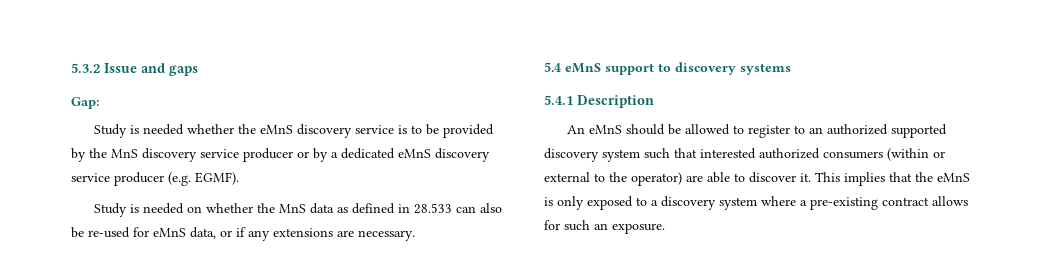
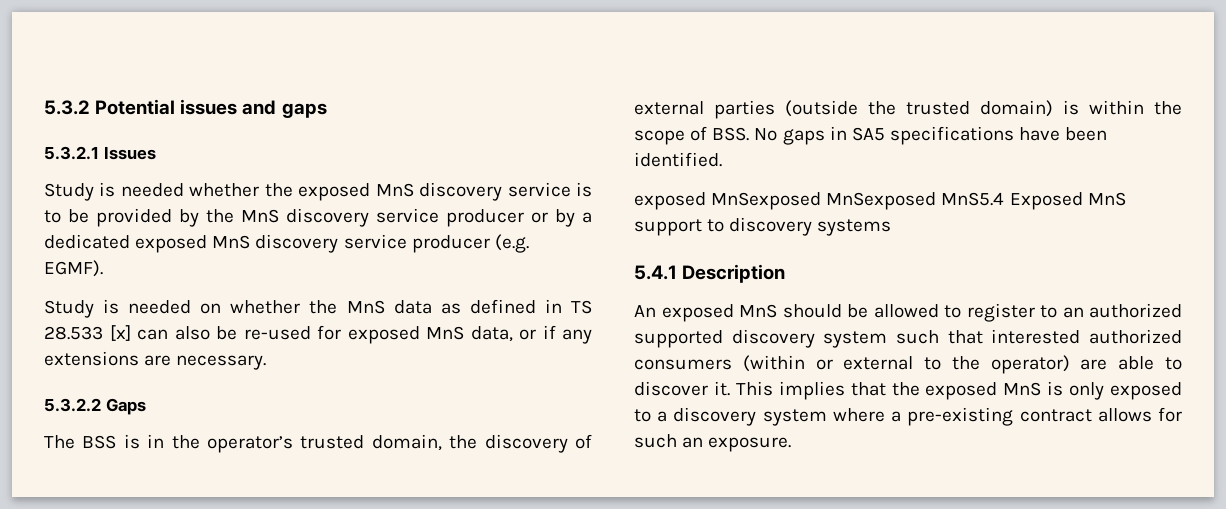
[104,63,137,73] Issue -> [95,99,238,115] Potential issues
[71,97,100,109] Gap: -> [44,146,156,160] 5.3.2.1 Issues
[259,125,293,134] eMnS -> [298,183,414,201] exposed MnS
[398,149,431,158] eMnS -> [135,235,251,253] exposed MnS
[413,203,452,214] 28.533 -> [570,300,592,314] [44,325,131,341] TS 28.533 [x]
[153,228,186,237] eMnS -> [347,326,464,344] exposed MnS
[544,62,601,73] 5.4 eMnS -> [44,398,146,415] [44,434,592,453] [634,100,1182,119] [634,126,1108,145] [634,152,722,167] [634,192,1126,210] 5.3.2.2 Gaps // The BSS is in the operator’s trusted domain, the discovery of external parties (outside the trusted domain) is within the scope of BSS. No gaps in SA5 specifications have been identified. // exposed MnSexposed MnSexposed MnS5.4 Exposed MnS
[588,125,622,134] eMnS -> [661,304,777,322] exposed MnS
[937,173,970,182] eMnS -> [925,382,1042,400] exposed MnS

